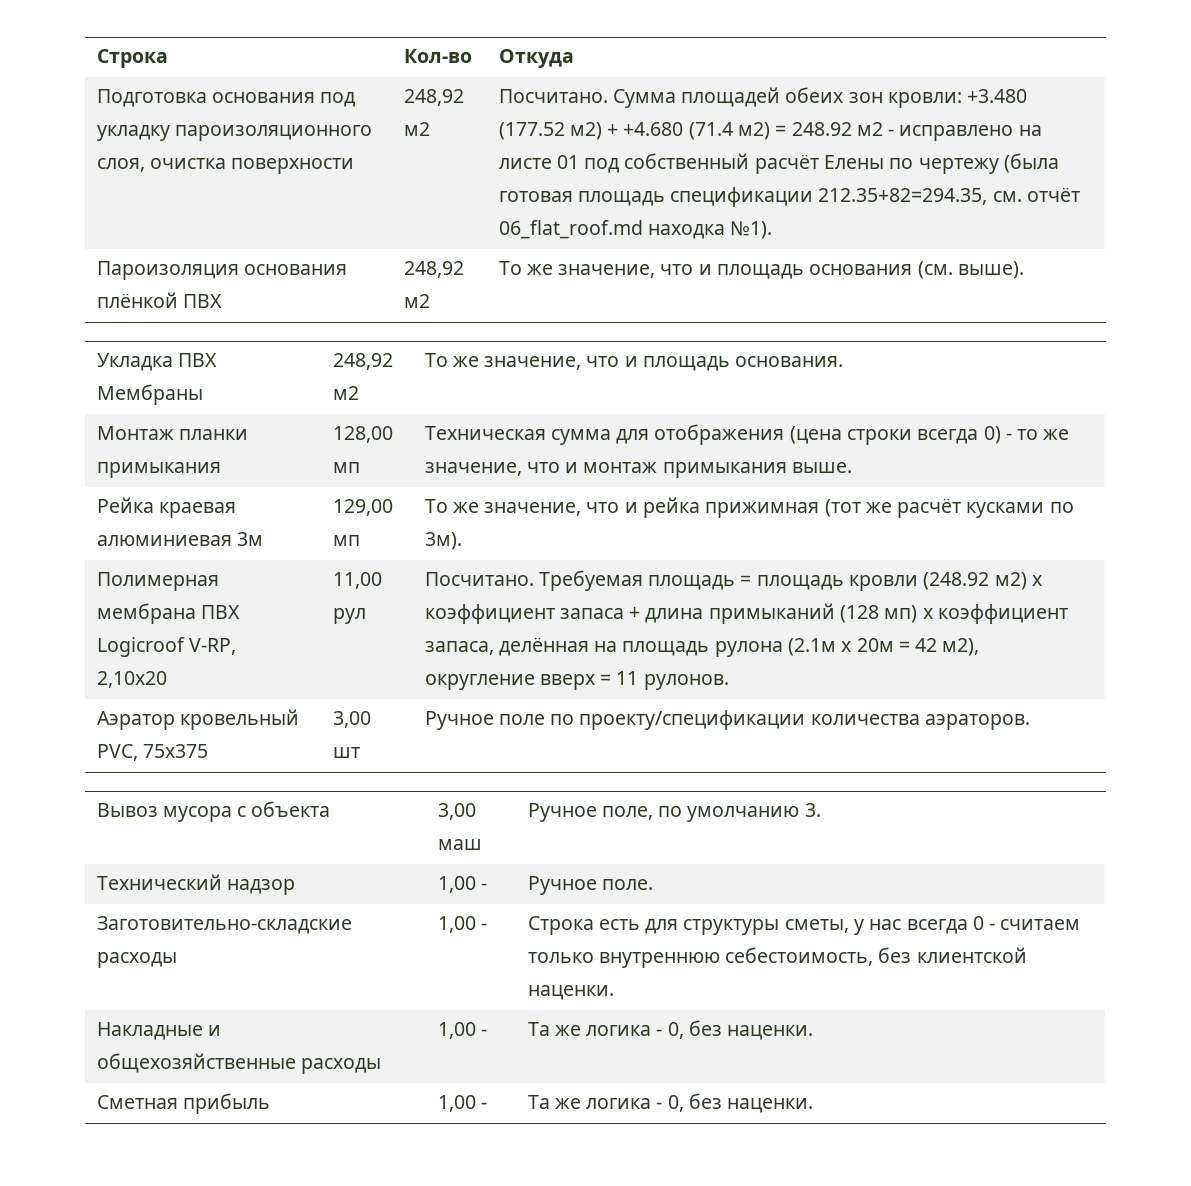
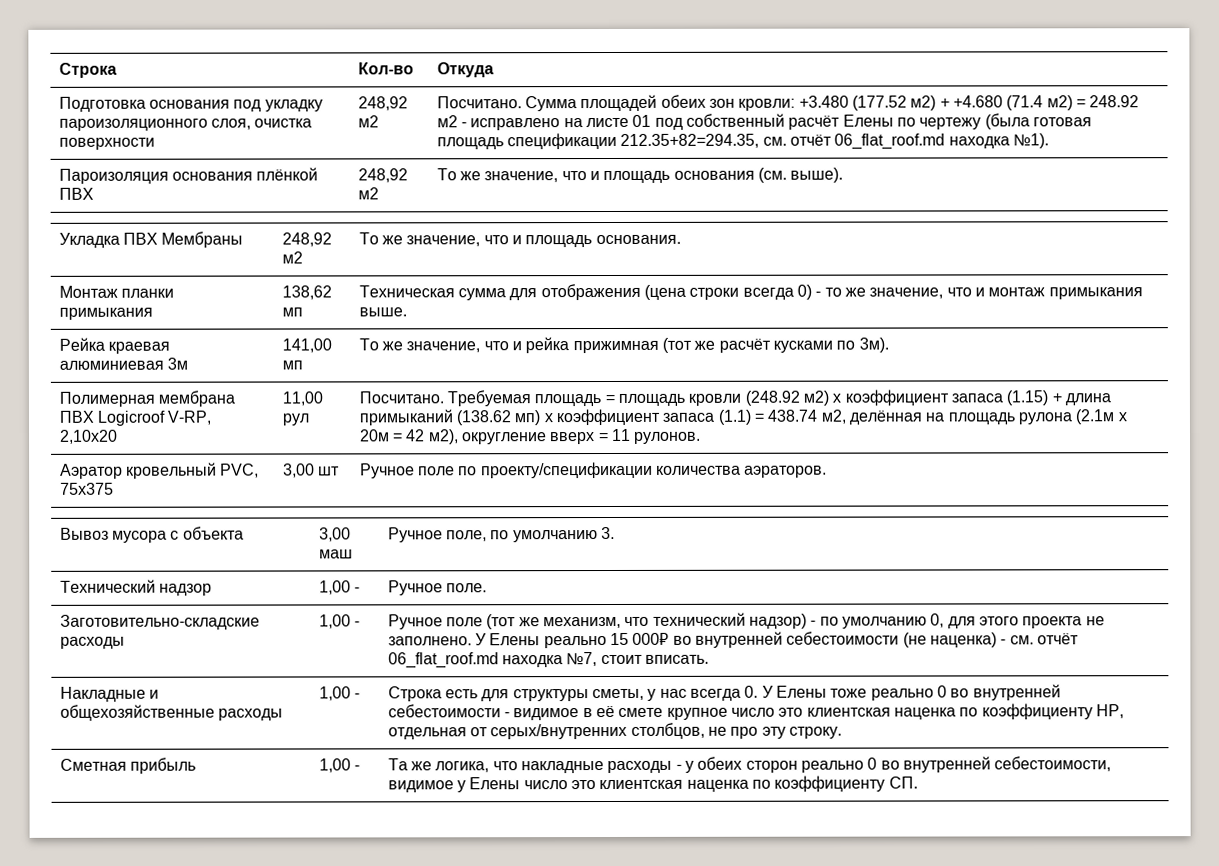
[332,426,393,443] 128,00 -> [281,285,332,300] 138,62
[332,499,393,516] 129,00 -> [281,338,332,353] 141,00
(624, 613) none -> [1006,390,1049,406] (1.15)
[839,605,879,623] (128 -> [456,410,512,426] (138.62
[424,641,494,655] запаса, -> [662,409,846,425] запаса (1.1) = 438.74 м2,
[527,916,1081,935] [527,947,1027,968] [527,985,614,1000] Строка есть для структуры сметы, у нас всегда 0 - считаем только внутреннюю себестоимость, без клиентской наценки. -> [387,612,1105,630] [387,631,1079,649] [387,652,710,669] Ручное поле (тот же механизм, что технический надзор) - по умолчанию 0, для этого проекта не заполнено. У Елены реально 15 000₽ во внутренней себестоимости (не наценка) - см. отчёт 06_flat_roof.md находка №7, стоит вписать.
[527,1020,814,1040] Та же логика - 0, без наценки. -> [387,684,1061,702] [387,703,1124,721] [387,722,843,740] Строка есть для структуры сметы, у нас всегда 0. У Елены тоже реально 0 во внутренней себестоимости - видимое в её смете крупное число это клиентская наценка по коэффициенту НР, отдельная от серых/внутренних столбцов, не про эту строку.
[586,1093,814,1113] логика - 0, без наценки. -> [435,756,1112,774] [387,775,918,793] логика, что накладные расходы - у обеих сторон реально 0 во внутренней себестоимости, видимое у Елены число это клиентская наценка по коэффициенту СП.

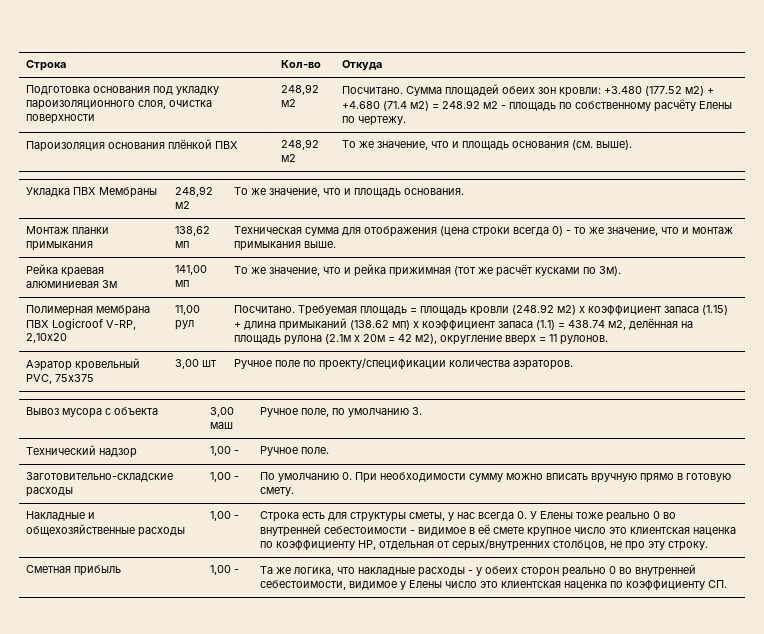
[470,113,1092,131] [436,132,1050,150] исправлено на листе 01 под собственный расчёт Елены по чертежу (была готовая площадь спецификации 212.35+82=294.35, см. отчёт 06_flat_roof.md находка №1). -> [509,99,733,112] [342,116,407,126] площадь по собственному расчёту Елены по чертежу.
[387,612,1105,630] [387,631,1079,649] [387,652,710,669] Ручное поле (тот же механизм, что технический надзор) - по умолчанию 0, для этого проекта не заполнено. У Елены реально 15 000₽ во внутренней себестоимости (не наценка) - см. отчёт 06_flat_roof.md находка №7, стоит вписать. -> [260,472,732,483] [260,487,295,496] По умолчанию 0. При необходимости сумму можно вписать вручную прямо в готовую смету.

